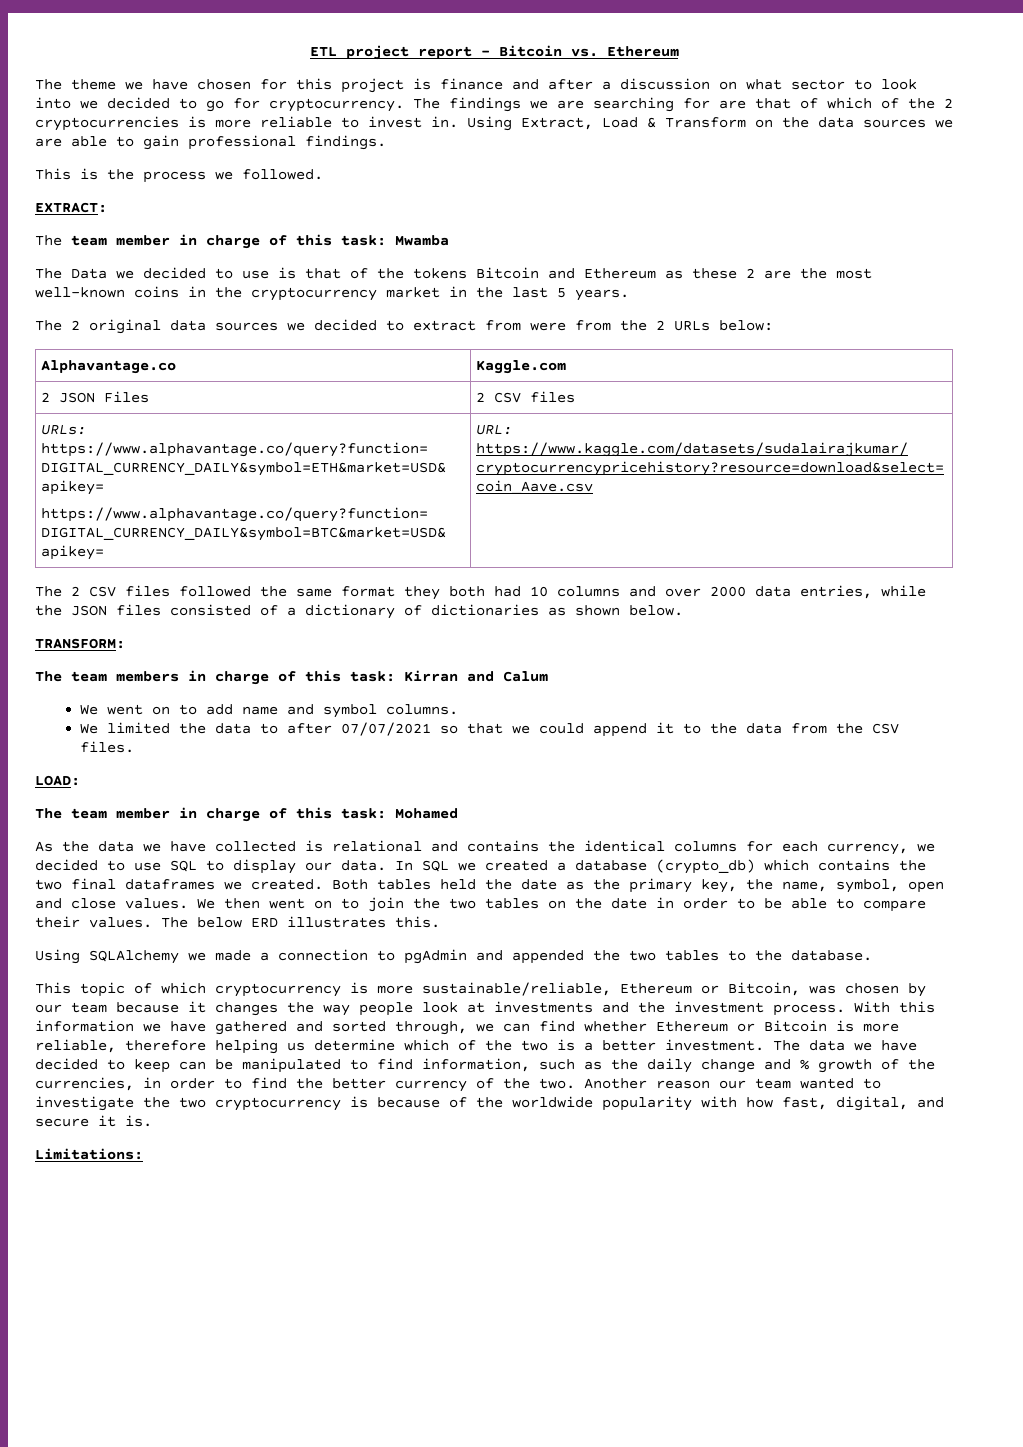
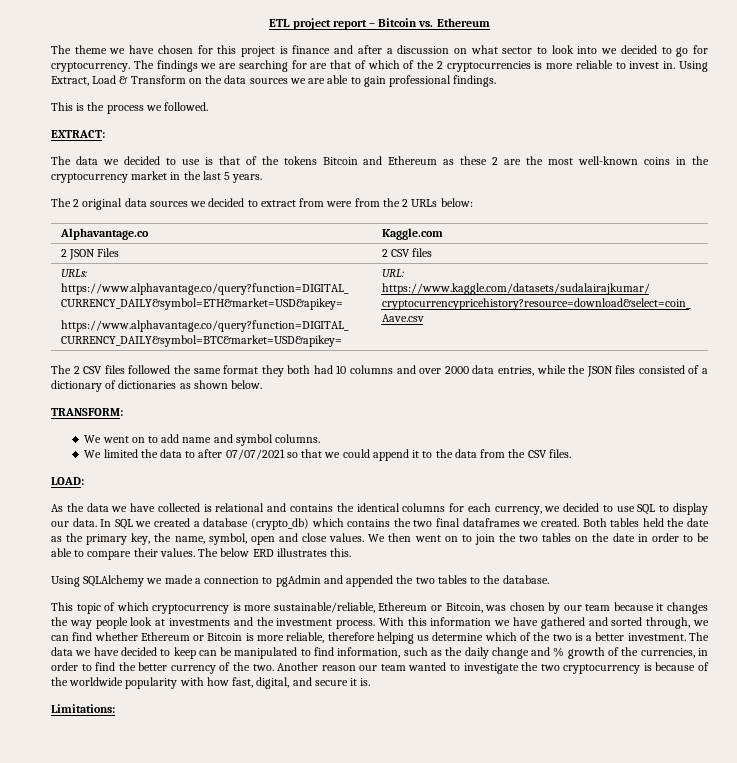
[71,234,449,249] [35,268,107,279] team member in charge of this task: Mwamba // The Data -> [75,156,98,165] data
[35,670,548,685] // The team members in charge of this task: Kirran and Calum -> (123, 412) none
[35,807,458,822] // The team member in charge of this task: Mohamed -> (84, 481) none

